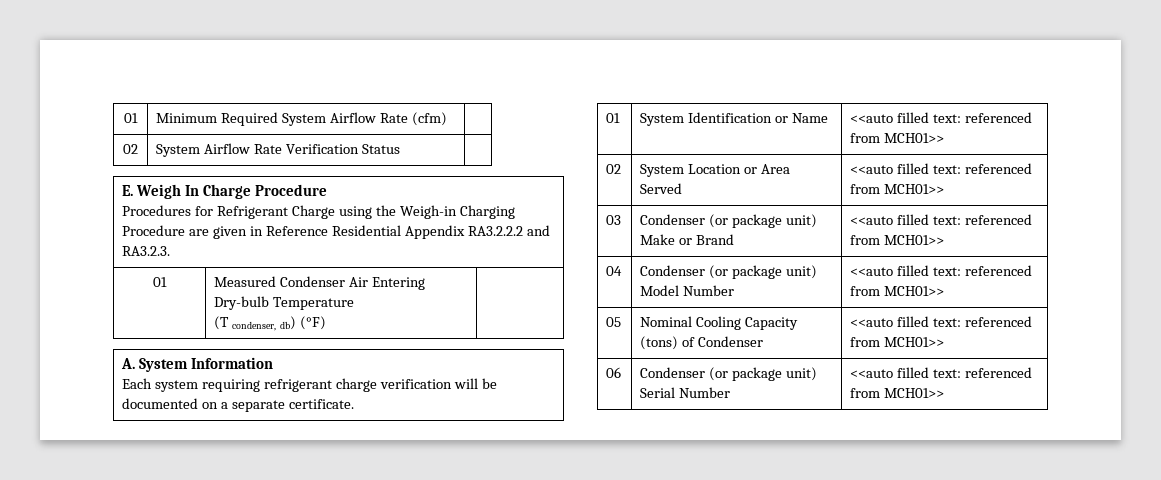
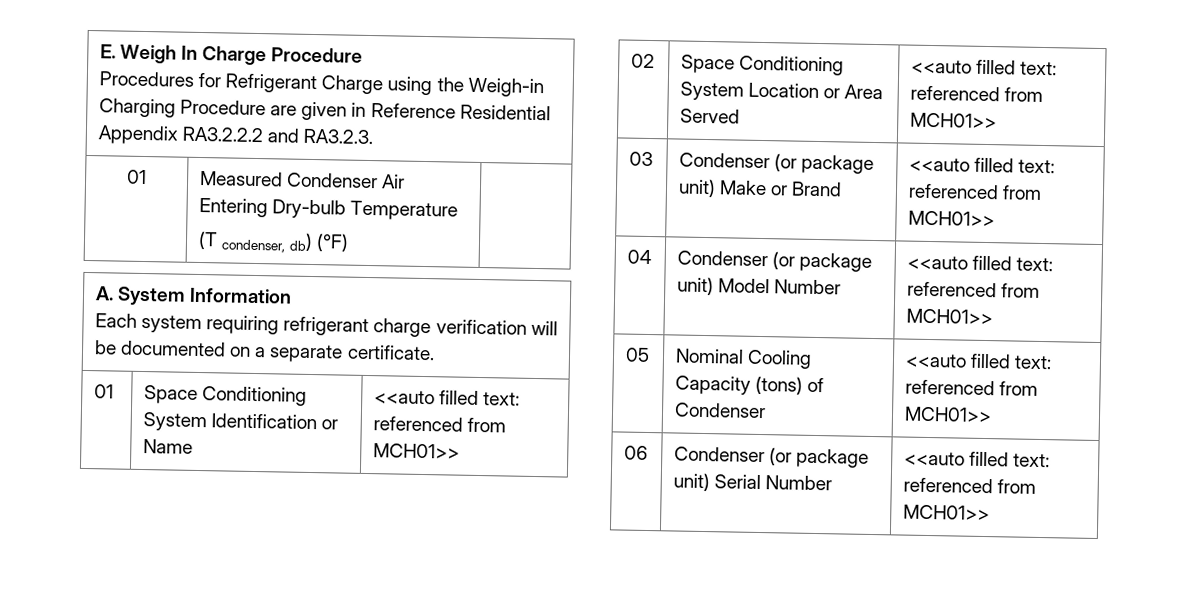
[124,113,138,123] [156,112,448,126] [123,144,138,154] [156,143,401,157] 01 | Minimum Required System Airflow Rate (cfm) | // 02 | System Airflow Rate Verification Status | // -> (99, 51) none
(621, 118) none -> [143,385,308,406] Space Conditioning
(622, 169) none -> [680,54,845,76] Space Conditioning

